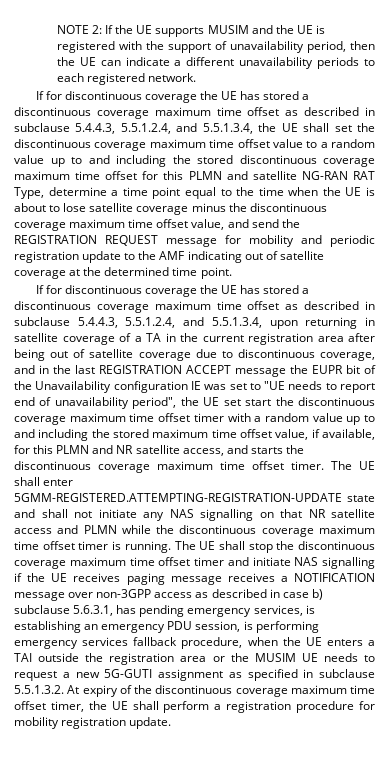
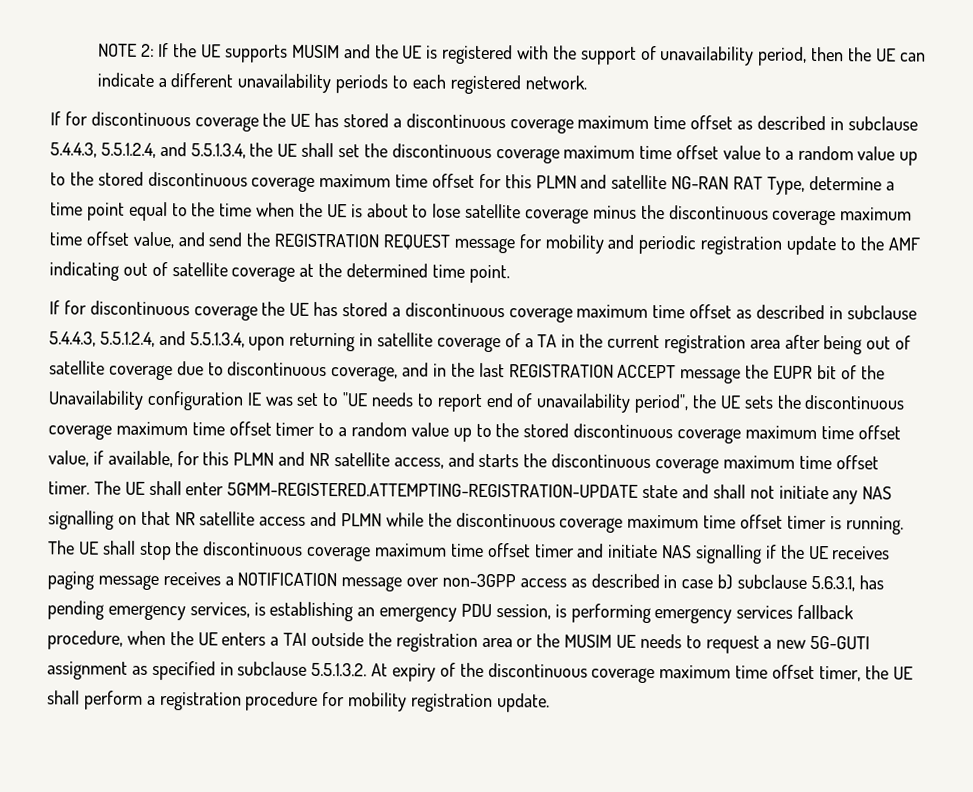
[88,155,166,167] and including -> (66, 179) none
[223,397,376,406] [14,413,375,425] [14,429,149,441] set start the discontinuous coverage maximum time offset timer with a random value up to and including the stored -> [743,394,906,410] [48,421,742,444] sets the discontinuous coverage maximum time offset timer to a random value up to the stored discontinuous coverage

